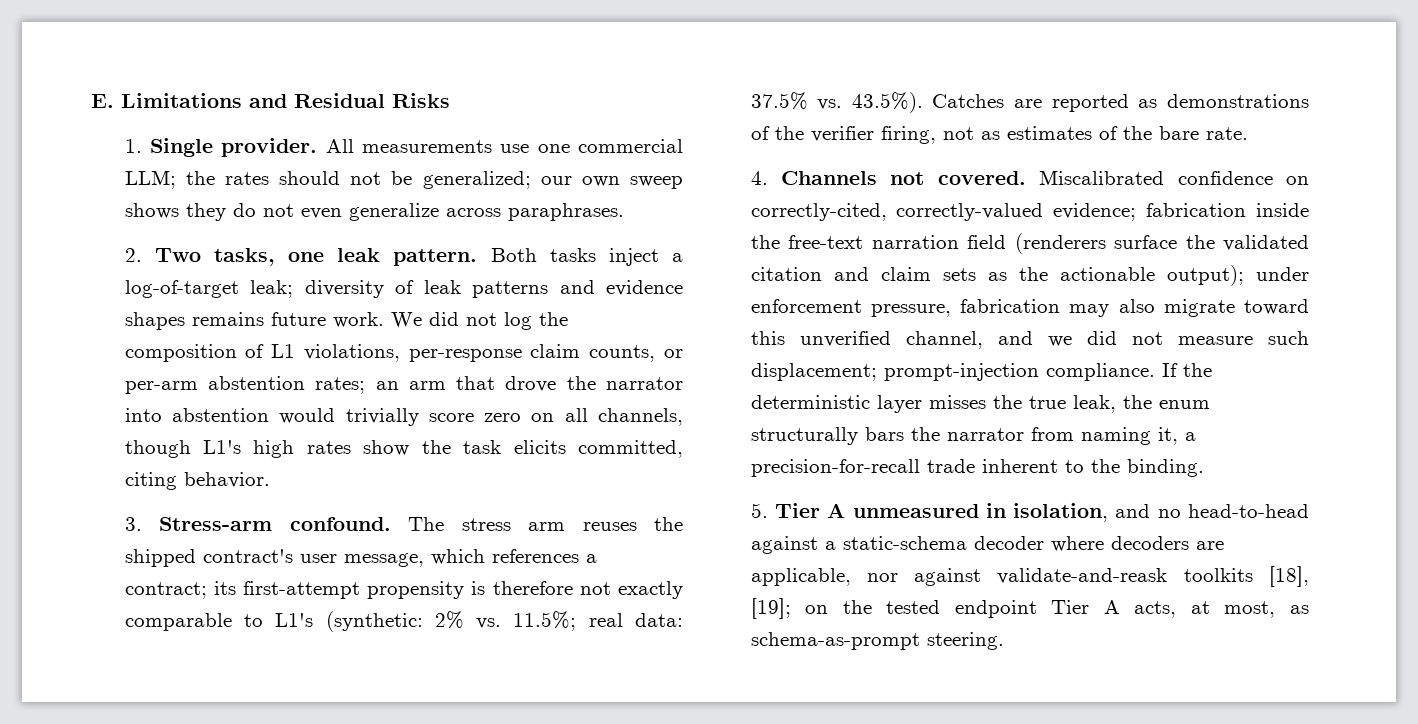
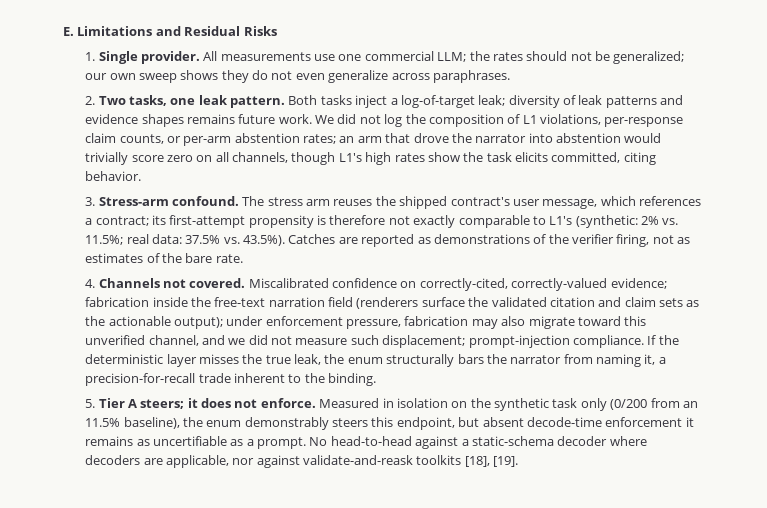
[852,503,1181,522] unmeasured in isolation, and no -> [140,398,698,411] [85,417,694,430] [85,436,328,449] steers; it does not enforce. Measured in isolation on the synthetic task only (0/200 from an 11.5% baseline), the enum demonstrably steers this endpoint, but absent decode-time enforcement it remains as uncertifiable as a prompt. No
[750,598,1309,619] [750,632,1004,650] [19]; on the tested endpoint Tier A acts, at most, as schema-as-prompt steering. -> [493,456,519,467] [19].

